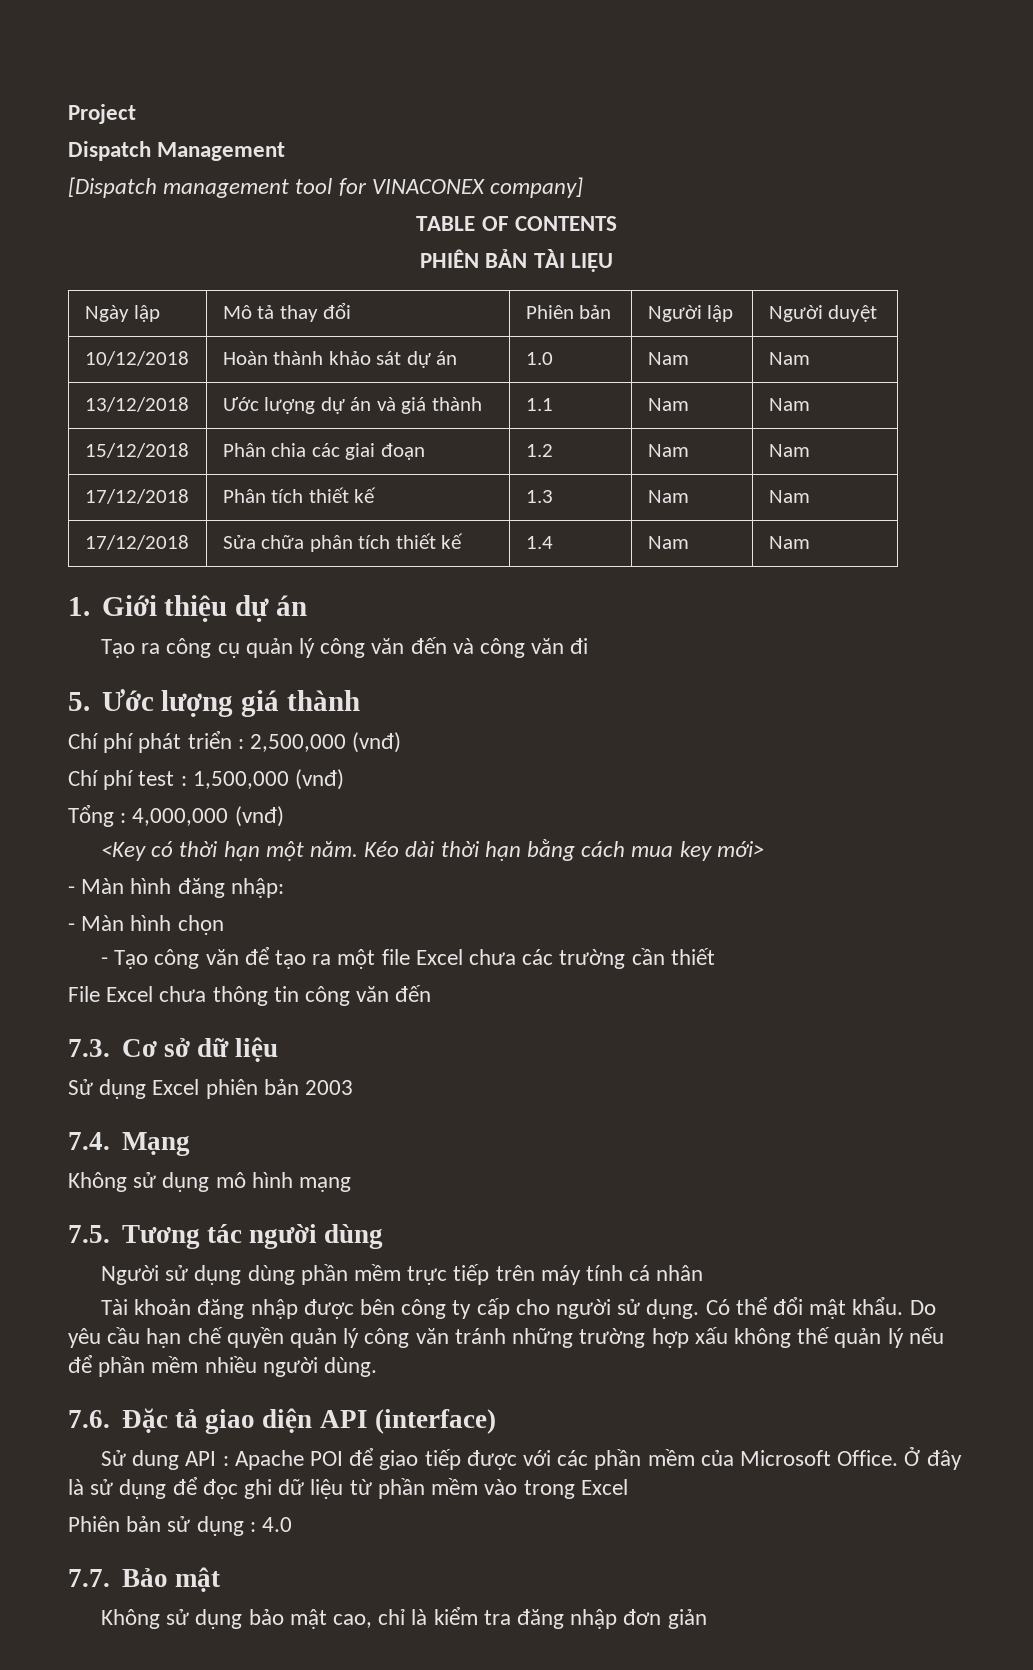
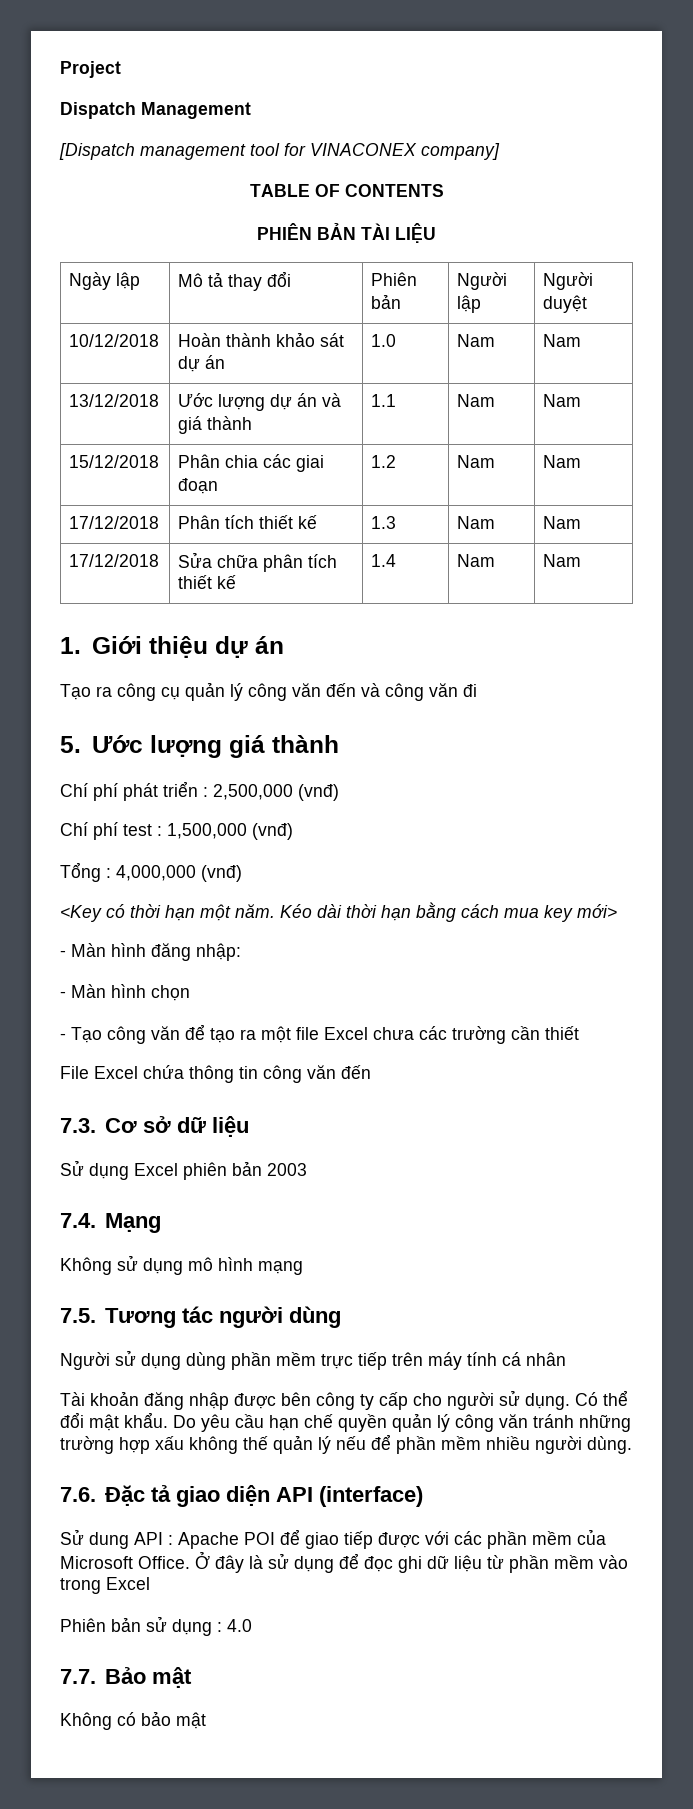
[159,986,207,1002] chưa -> [143,1065,184,1079] chứa
[166,1607,707,1629] sử dụng bảo mật cao, chỉ là kiểm tra đăng nhập đơn giản -> [117,1711,206,1729] có bảo mật

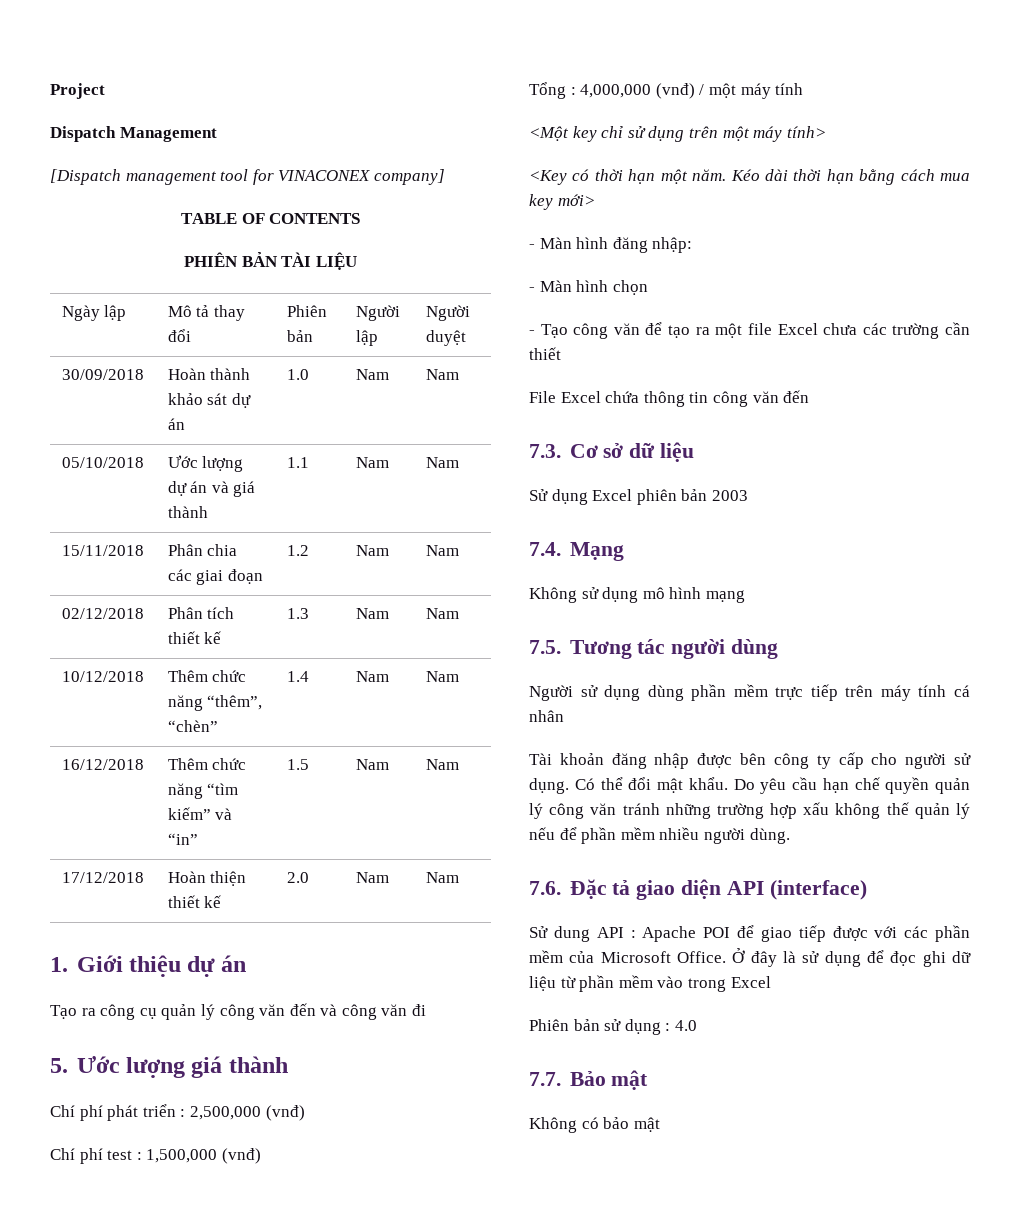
[69,334,160,347] 10/12/2018 -> [61,369,144,380] 30/09/2018
[69,394,160,407] 13/12/2018 -> [61,457,144,468] 05/10/2018
[69,455,160,468] 15/12/2018 -> [61,545,144,556] 15/11/2018
[69,516,160,529] 17/12/2018 -> [61,608,144,619] 02/12/2018
[69,554,160,567] [178,552,338,572] [178,575,237,589] [371,554,397,567] 17/12/2018 | Sửa chữa phân tích thiết kế | 1.4 -> [61,671,144,682] [167,670,247,682] [167,695,263,711] [167,720,218,732] [286,671,309,682] [355,671,389,682] [425,671,459,682] [61,759,144,770] [167,758,247,770] [167,783,239,799] [167,807,233,820] [167,833,198,845] [286,759,309,770] [355,759,389,770] [425,759,459,770] [61,872,144,883] [167,871,247,886] [167,895,222,908] [286,872,309,883] 10/12/2018 | Thêm chức năng “thêm”, “chèn” | 1.4 | Nam | Nam // 16/12/2018 | Thêm chức năng “tìm kiếm” và “in” | 1.5 | Nam | Nam // 17/12/2018 | Hoàn thiện thiết kế | 2.0
(242, 873) none -> [699,83,804,99] [529,126,826,142] / một máy tính // <Một key chỉ sử dụng trên một máy tính>

